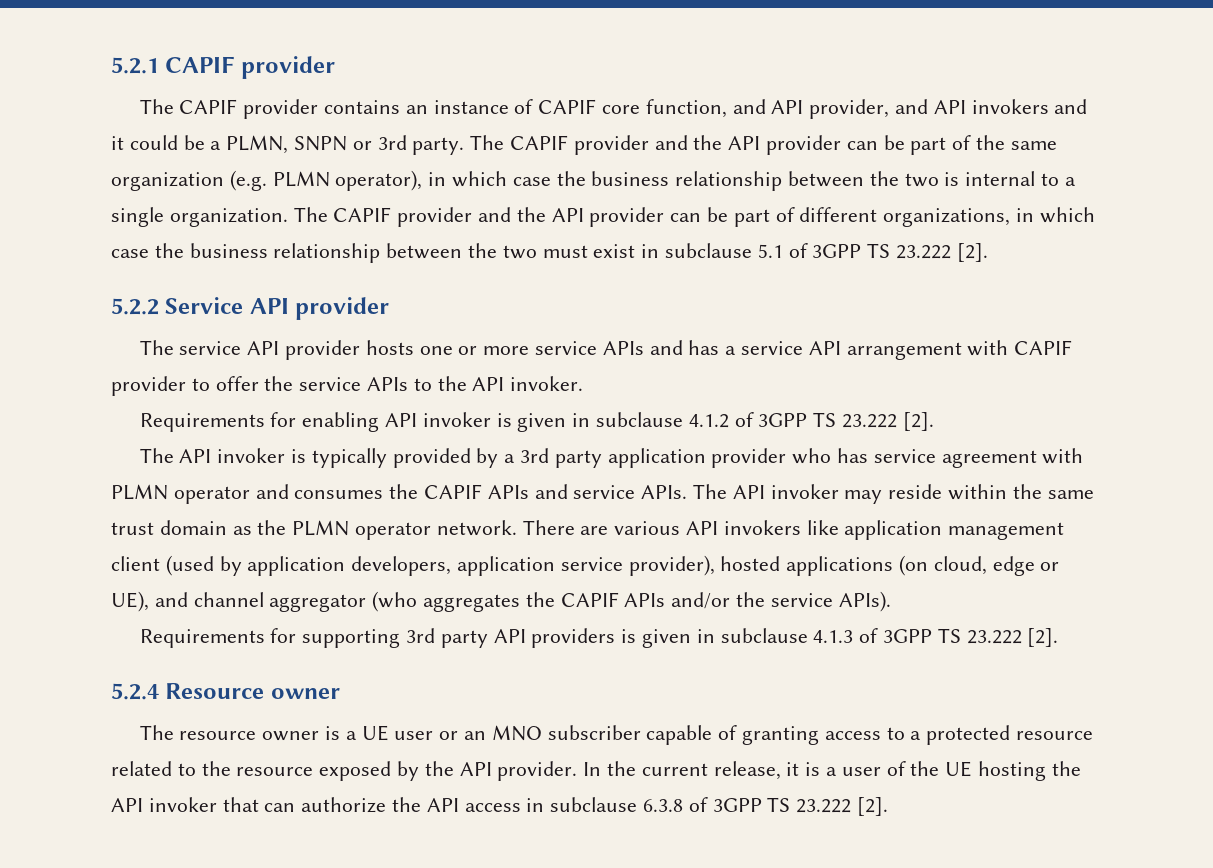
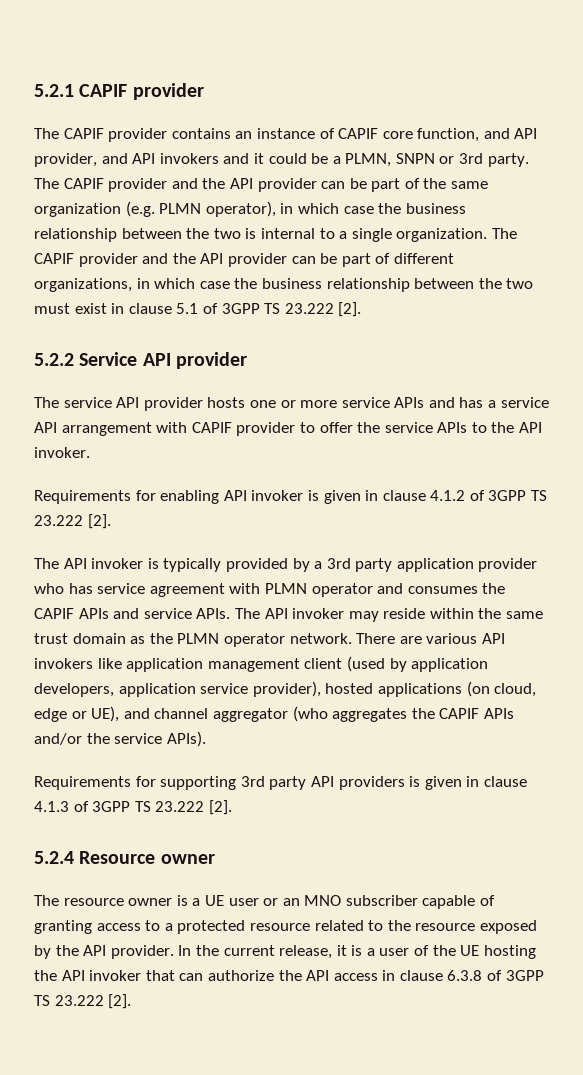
[665,243,753,258] subclause -> [128,303,172,314] clause
[596,412,684,427] subclause -> [382,490,426,501] clause
[720,628,808,643] subclause -> [483,776,527,787] clause
[550,797,638,812] subclause -> [399,970,443,981] clause

